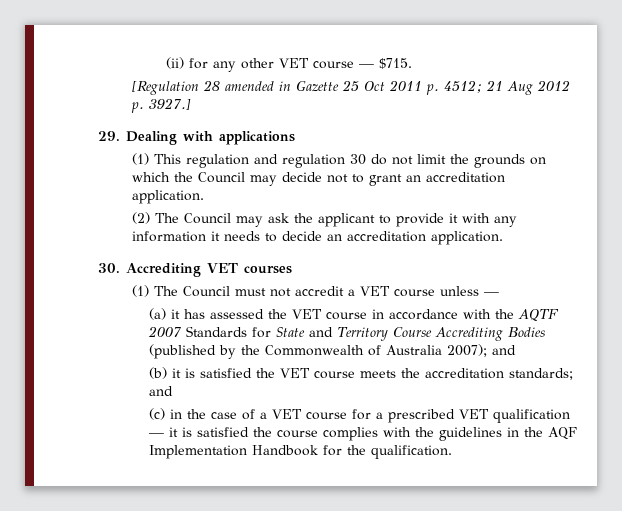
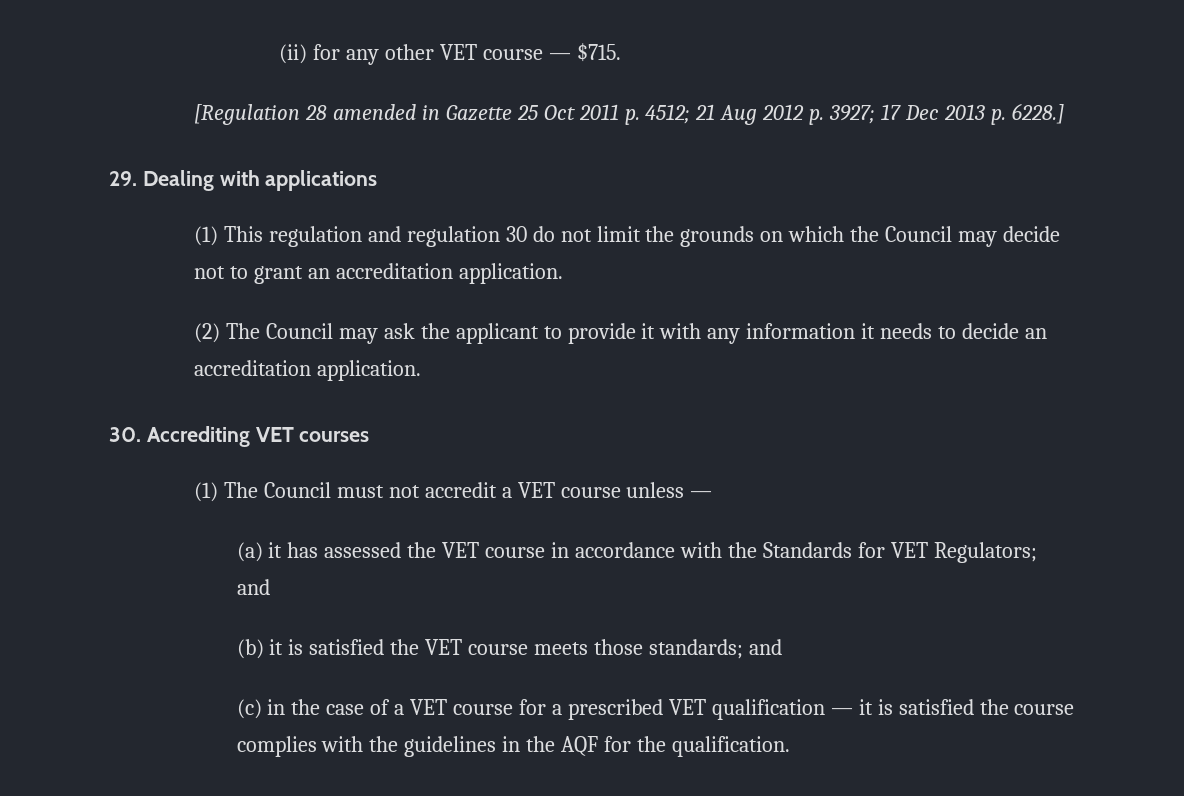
[148,98,191,110] 3927.] -> [829,103,1064,125] 3927; 17 Dec 2013 p. 6228.]
[517,309,559,321] [147,326,545,341] [148,344,487,359] AQTF 2007 Standards for State and Territory Course Accrediting Bodies (published by the Commonwealth of Australia 2007); -> [762,542,1037,563] Standards for VET Regulators;
[400,368,504,379] the accreditation -> [594,639,644,655] those
[148,445,318,459] Implementation Handbook -> (599, 746) none

